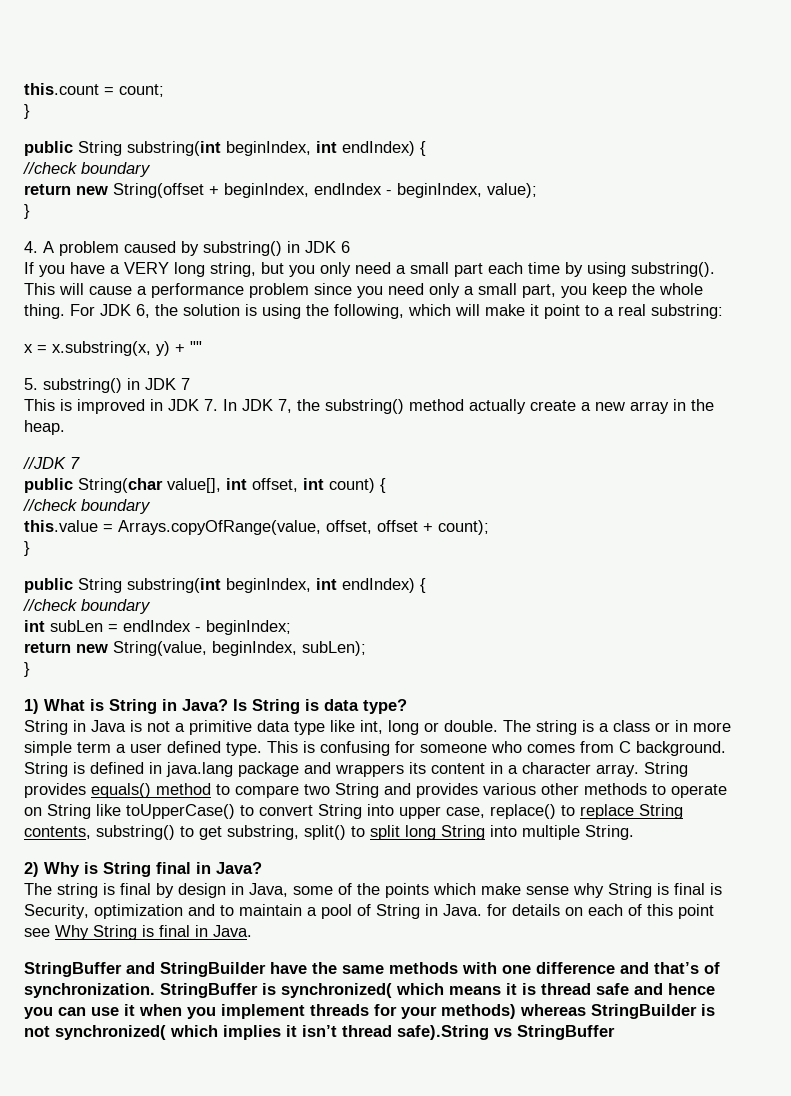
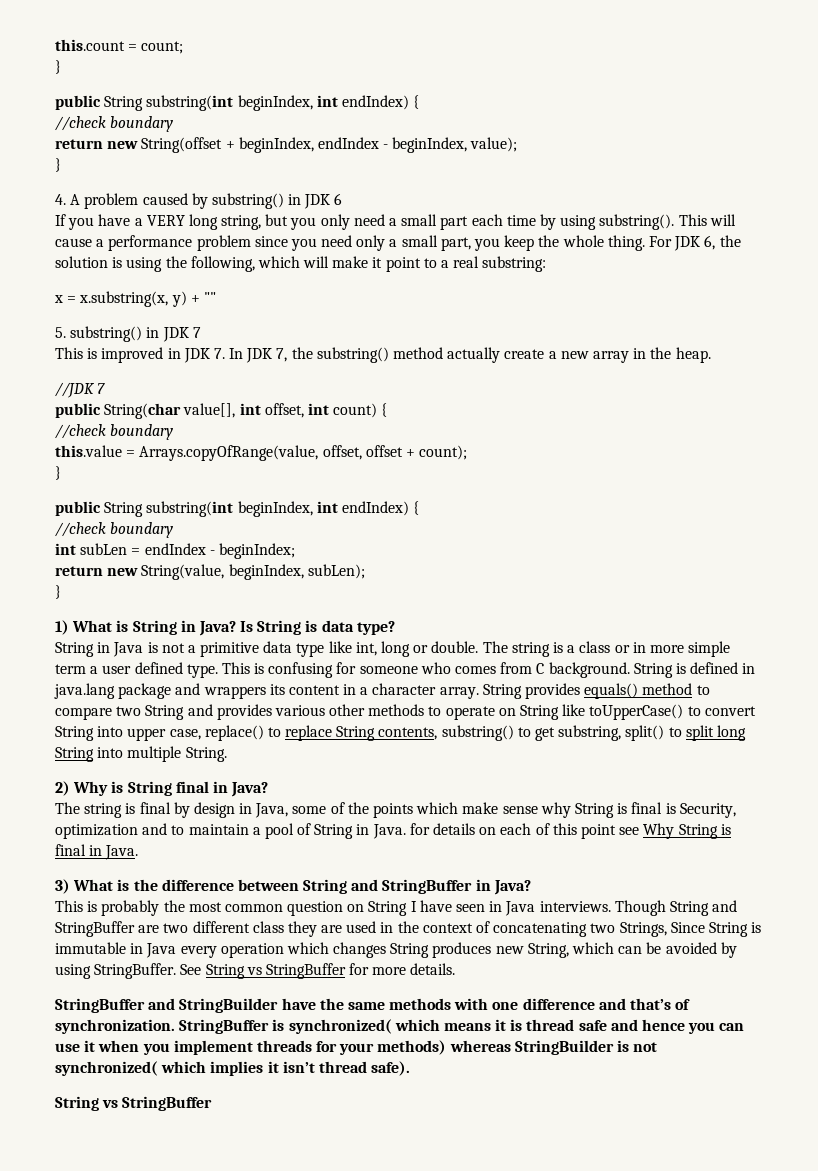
(252, 931) none -> [55,879,531,895] [55,900,738,916] [55,921,762,937] [55,942,737,958] [55,963,456,979] // 3) What is the difference between String and StringBuffer in Java? // This is probably the most common question on String I have seen in Java interviews. Though String and StringBuffer are two different class they are used in the context of concatenating two Strings, Since String is immutable in Java every operation which changes String produces new String, which can be avoided by using StringBuffer. See String vs StringBuffer for more details.
[397,1025,489,1040] safe).String -> [371,1061,411,1076] [55,1096,99,1111] safe). // String

